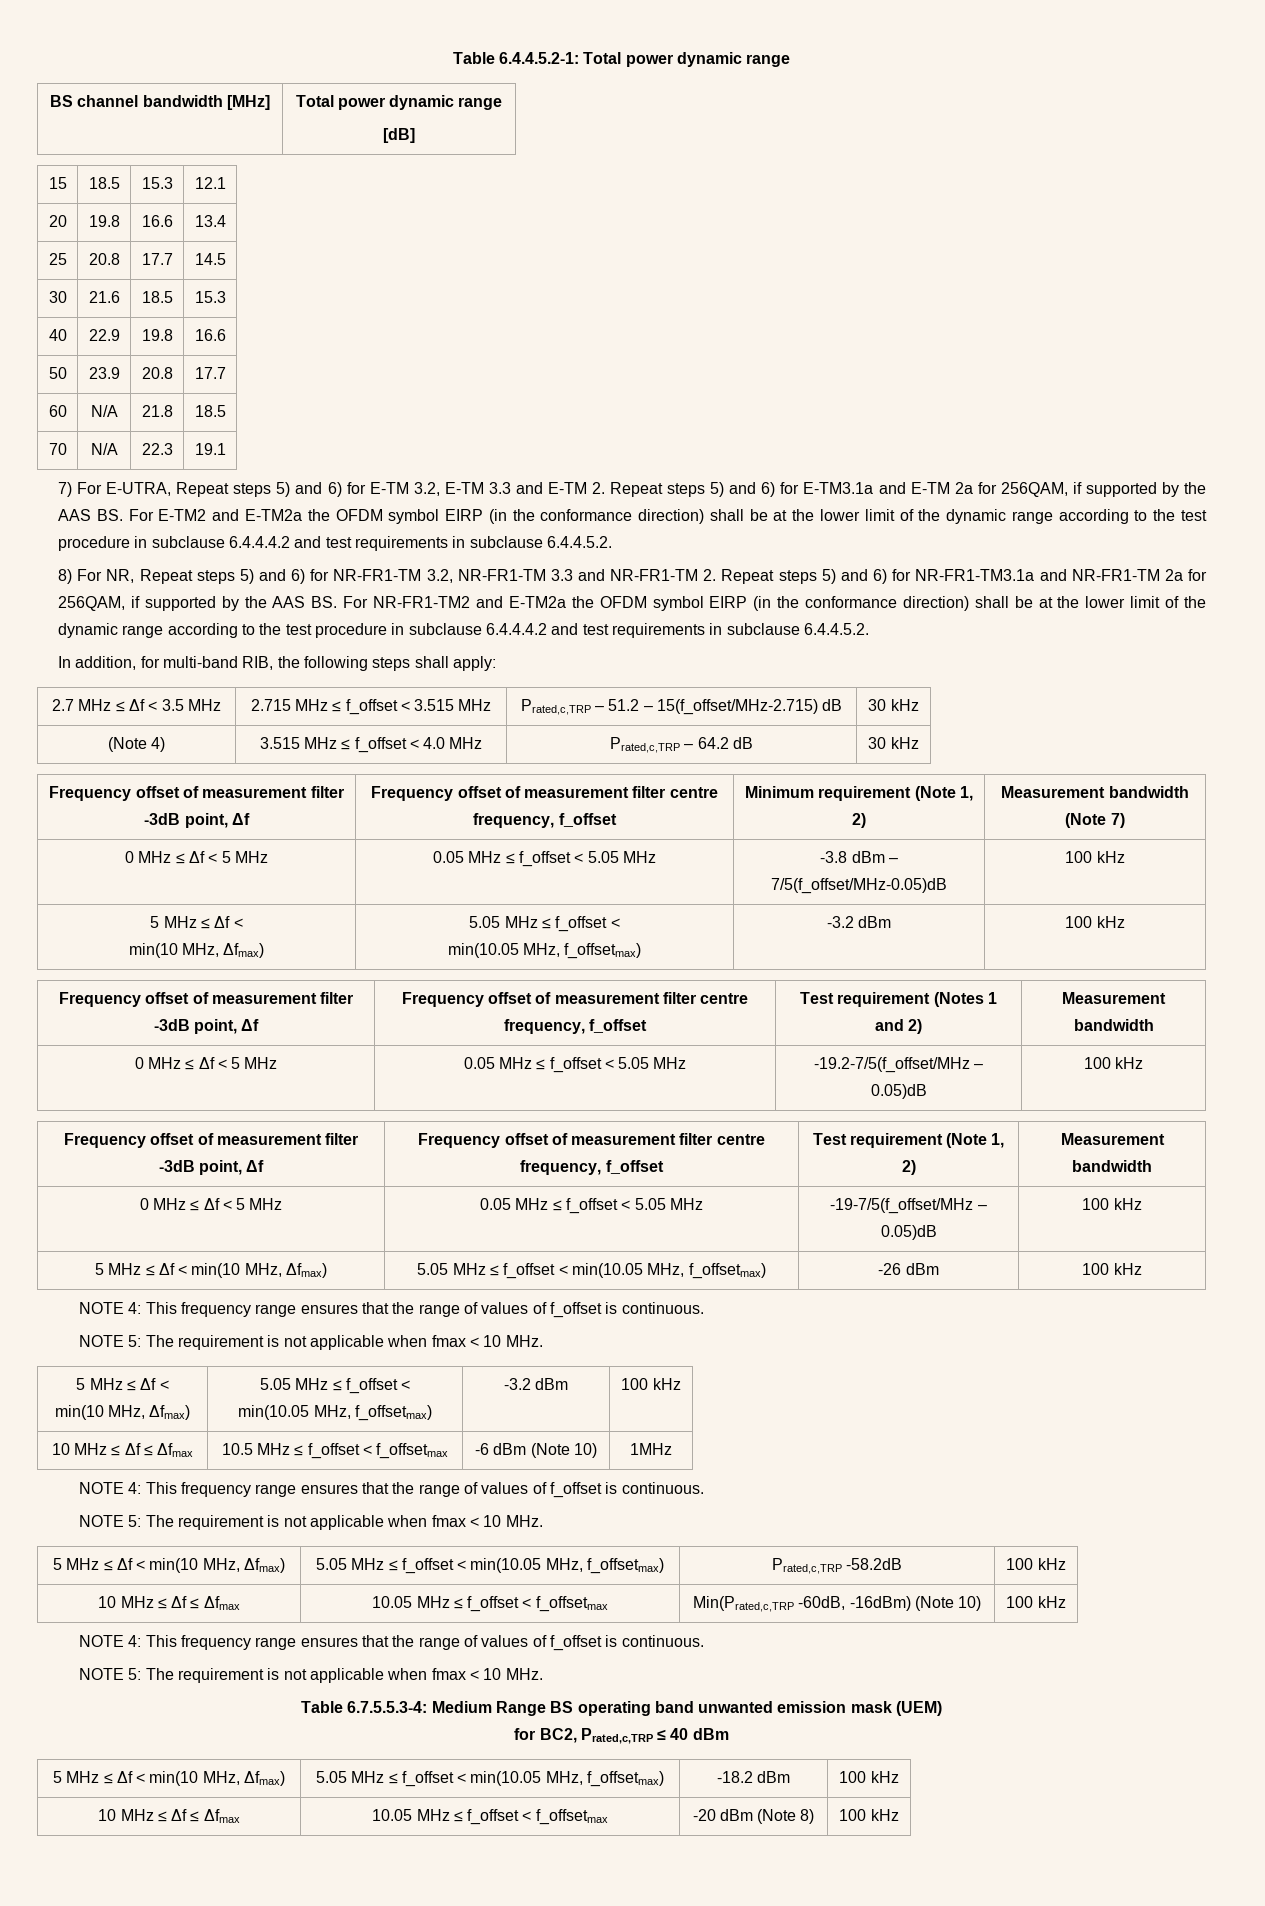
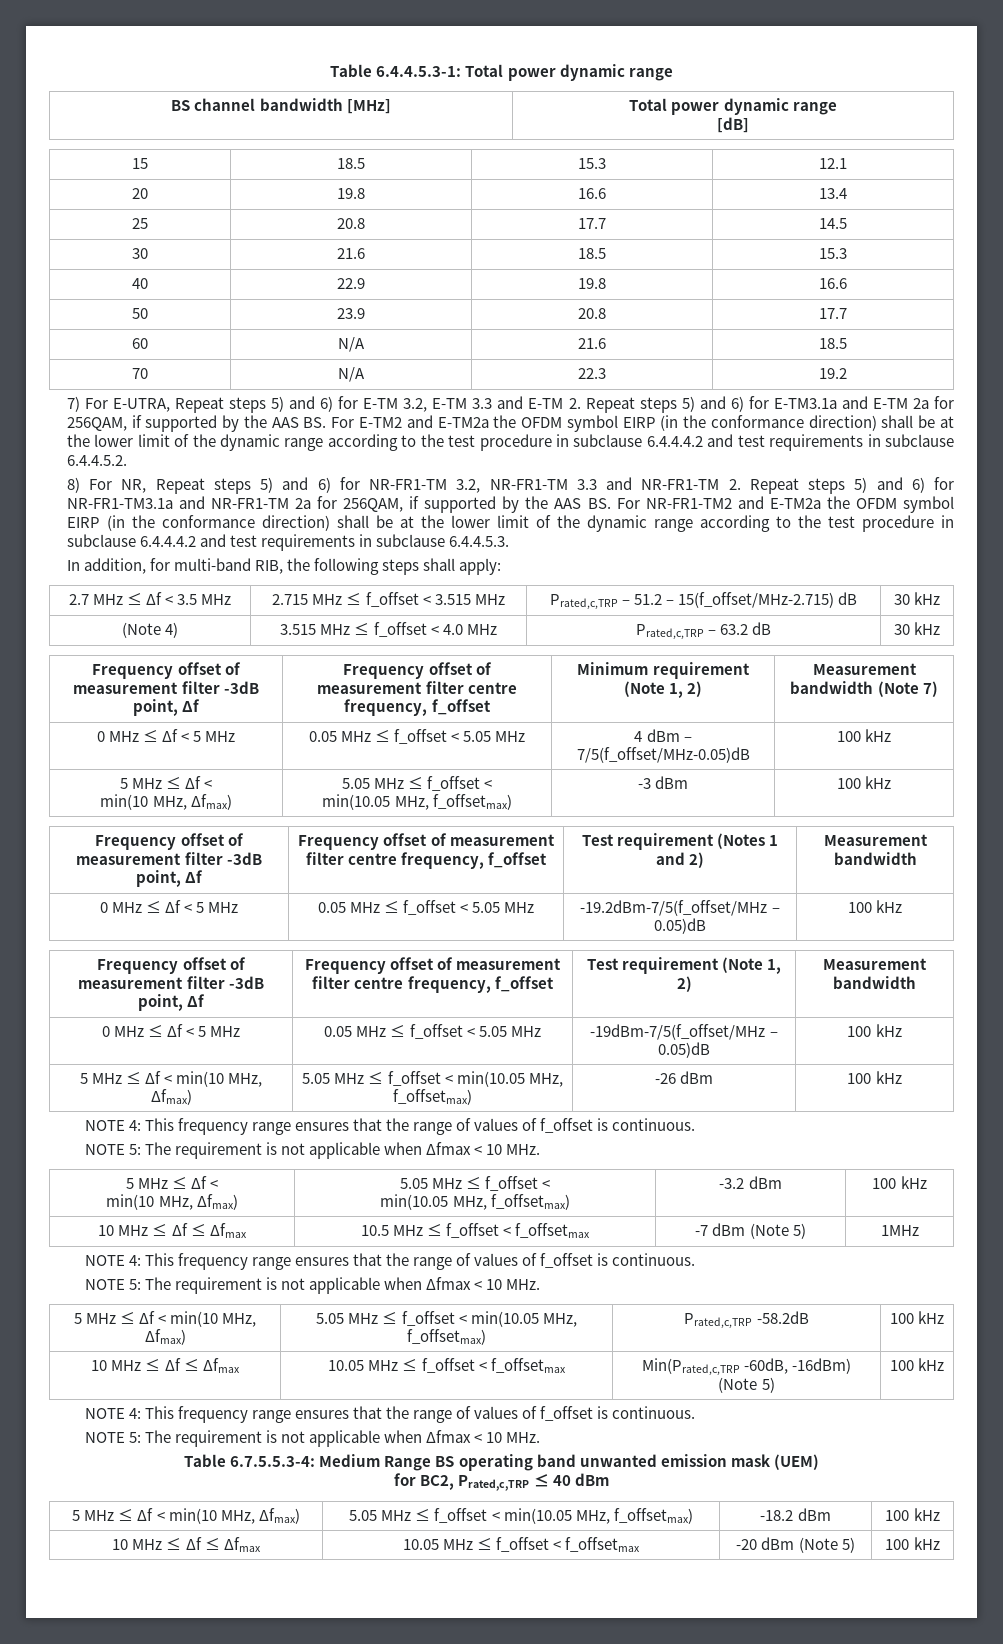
[452,52,580,64] Table 6.4.4.5.2-1: -> [330,64,462,77] Table 6.4.4.5.3-1:
[141,405,173,417] 21.8 -> [578,338,606,349] 21.6
[194,443,226,455] 19.1 -> [819,368,847,379] 19.2
[803,623,869,635] 6.4.4.5.2. -> [449,536,510,547] 6.4.4.5.3.
[697,737,729,749] 64.2 -> [720,624,749,635] 63.2
[820,851,848,863] -3.8 -> [634,731,643,742] 4
[826,916,854,928] -3.2 -> [637,778,651,789] -3
[813,1057,970,1073] -19.2-7/5(f_offset/MHz -> [580,900,768,916] -19.2dBm-7/5(f_offset/MHz
[830,1198,974,1214] -19-7/5(f_offset/MHz -> [590,1024,766,1040] -19dBm-7/5(f_offset/MHz
[431,1335,466,1347] fmax -> [426,1142,472,1155] Δfmax
[475,1443,597,1458] -6 dBm (Note 10) -> [695,1223,806,1239] -7 dBm (Note 5)
[431,1515,466,1527] fmax -> [426,1277,472,1290] Δfmax
[958,1596,982,1611] 10) -> [761,1377,775,1393] 5)
[431,1668,466,1680] fmax -> [426,1430,472,1443] Δfmax
[800,1809,815,1824] 8) -> [841,1537,855,1553] 5)

